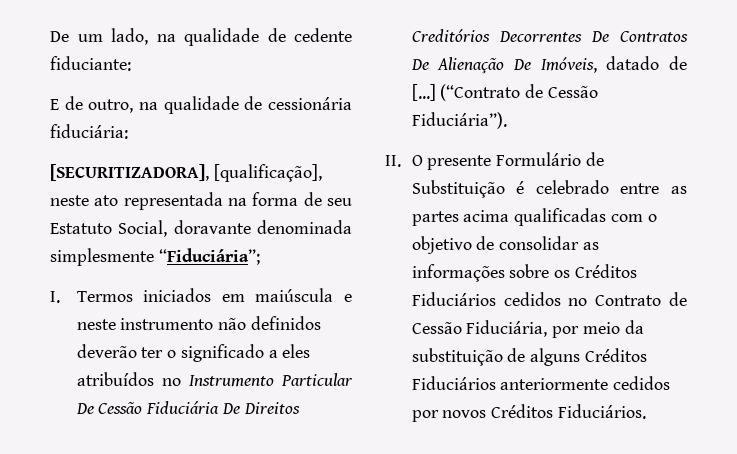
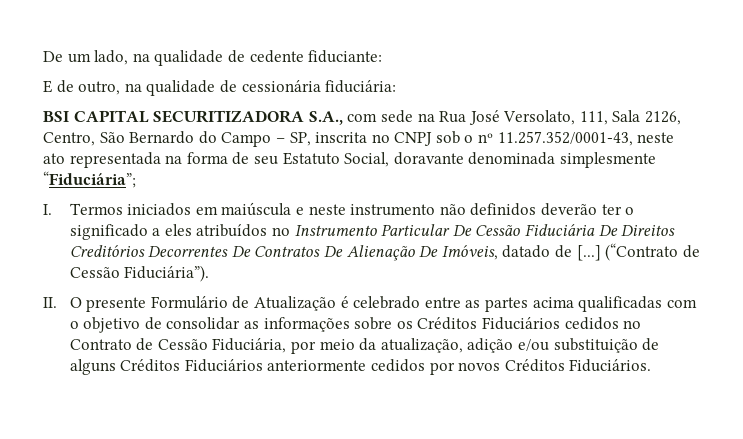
[50,164,322,182] [SECURITIZADORA], [qualificação], -> [43,110,682,125] [43,131,633,147] BSI CAPITAL SECURITIZADORA S.A., com sede na Rua José Versolato, 111, Sala 2126, Centro, São Bernardo do Campo – SP, inscrita no CNPJ sob o nº 11.257.352/0001-43,
[411,180,505,198] Substituição -> [253,296,336,311] Atualização
(644, 327) none -> [380,338,549,353] atualização, adição e/ou

